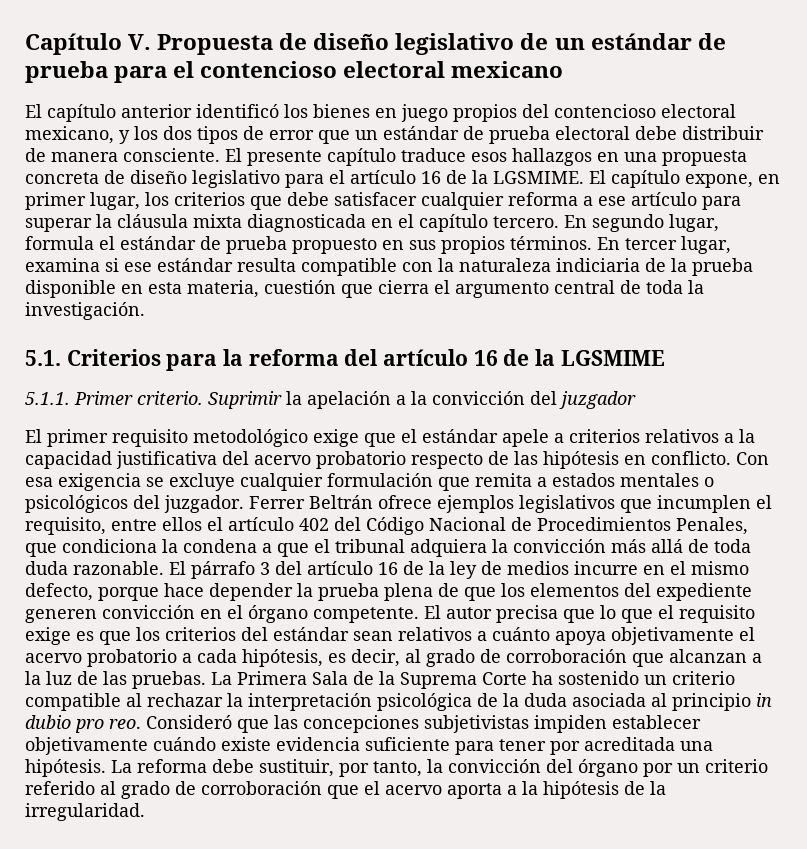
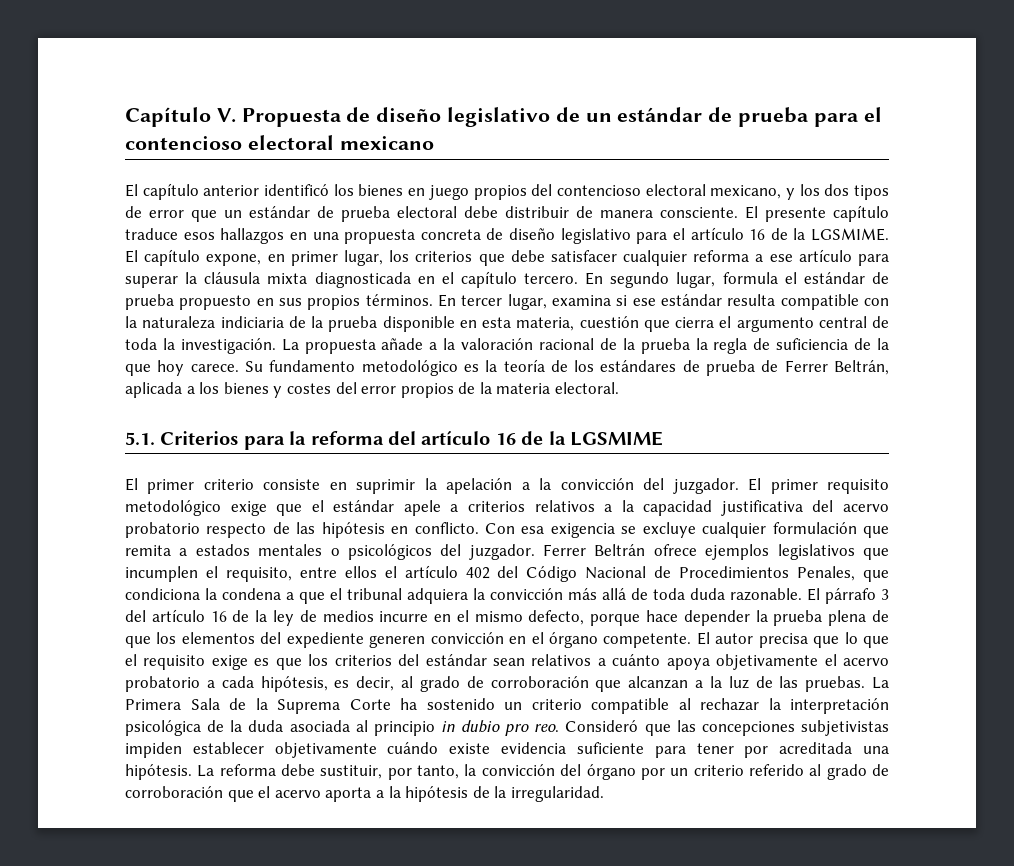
(145, 311) none -> [281,338,890,354] [125,359,889,376] [125,382,620,398] La propuesta añade a la valoración racional de la prueba la regla de suficiencia de la que hoy carece. Su fundamento metodológico es la teoría de los estándares de prueba de Ferrer Beltrán, aplicada a los bienes y costes del error propios de la materia electoral.
[25,391,282,409] 5.1.1. Primer criterio. Suprimir -> [125,478,416,494] El primer criterio consiste en suprimir
[559,391,636,409] juzgador // -> [672,478,739,494] juzgador.

